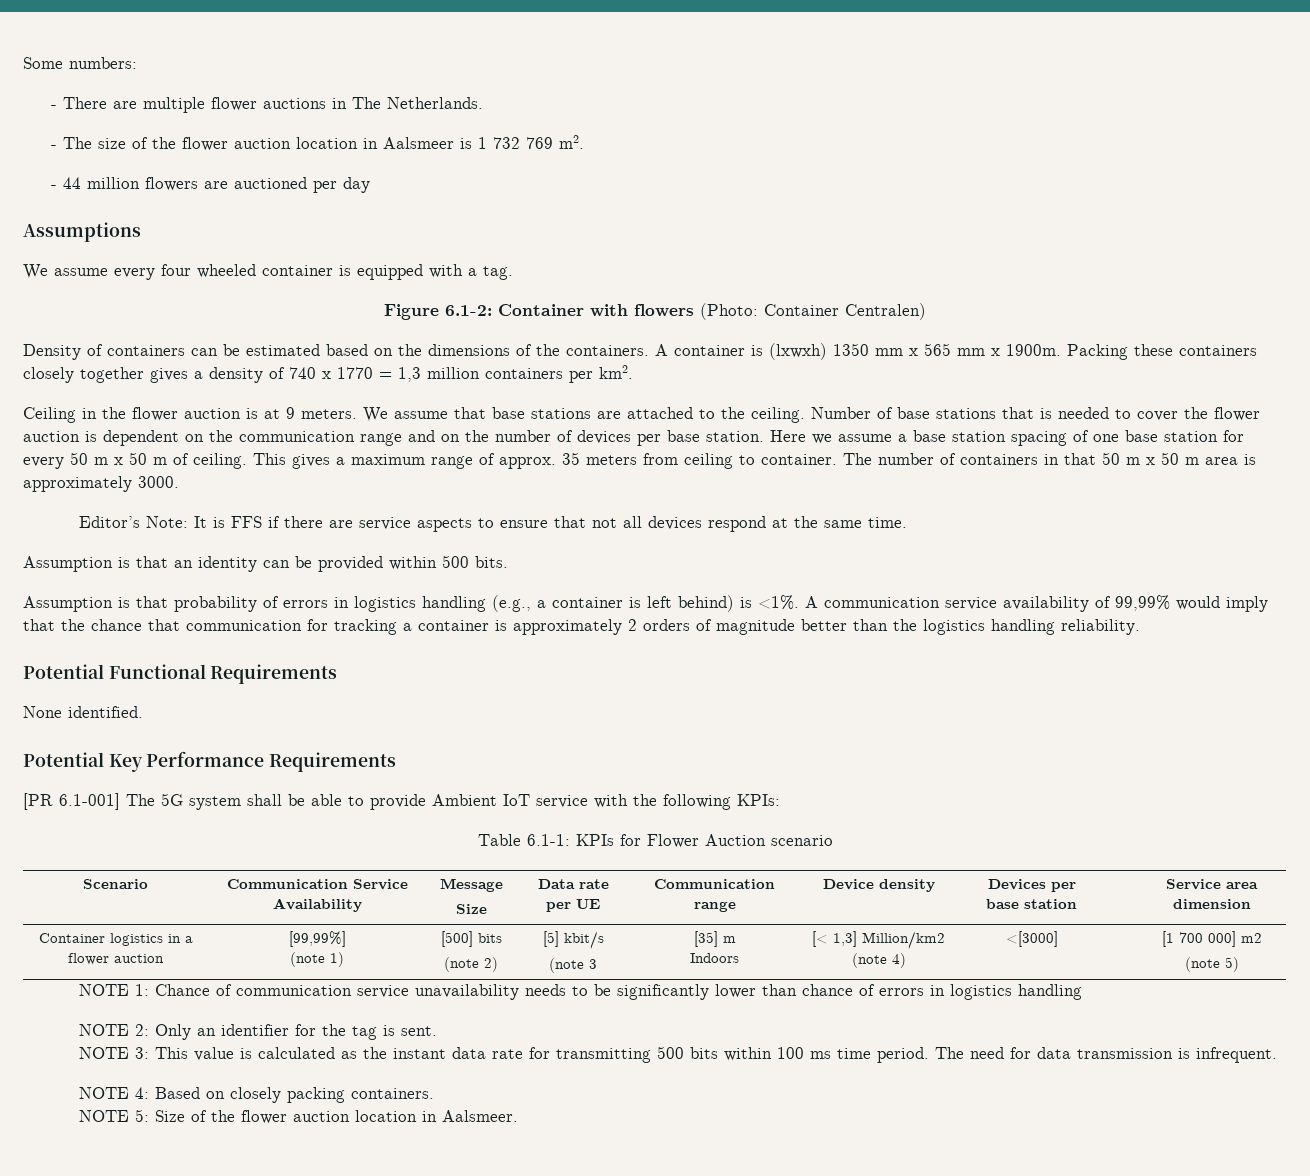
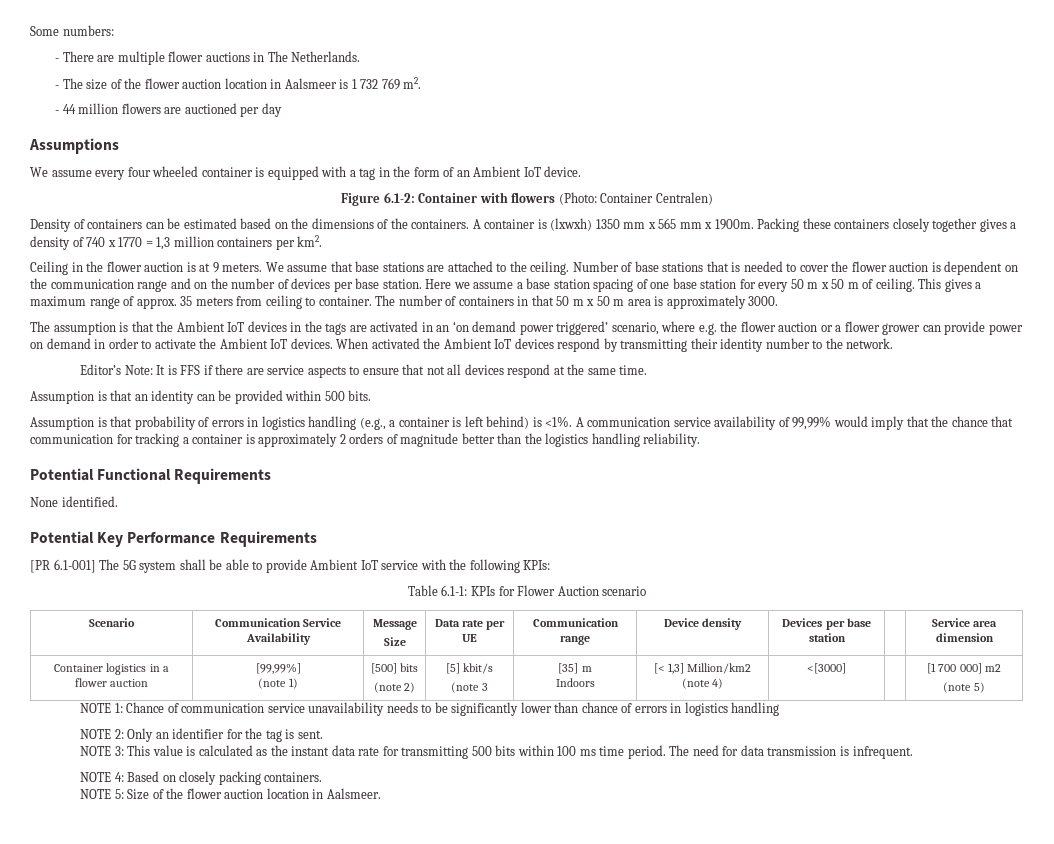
[483,266,513,280] tag. -> [359,166,582,180] tag in the form of an Ambient IoT device.
(179, 482) none -> [30,321,1023,335] [30,338,894,352] // The assumption is that the Ambient IoT devices in the tags are activated in an ‘on demand power triggered’ scenario, where e.g. the flower auction or a flower grower can provide power on demand in order to activate the Ambient IoT devices. When activated the Ambient IoT devices respond by transmitting their identity number to the network.

